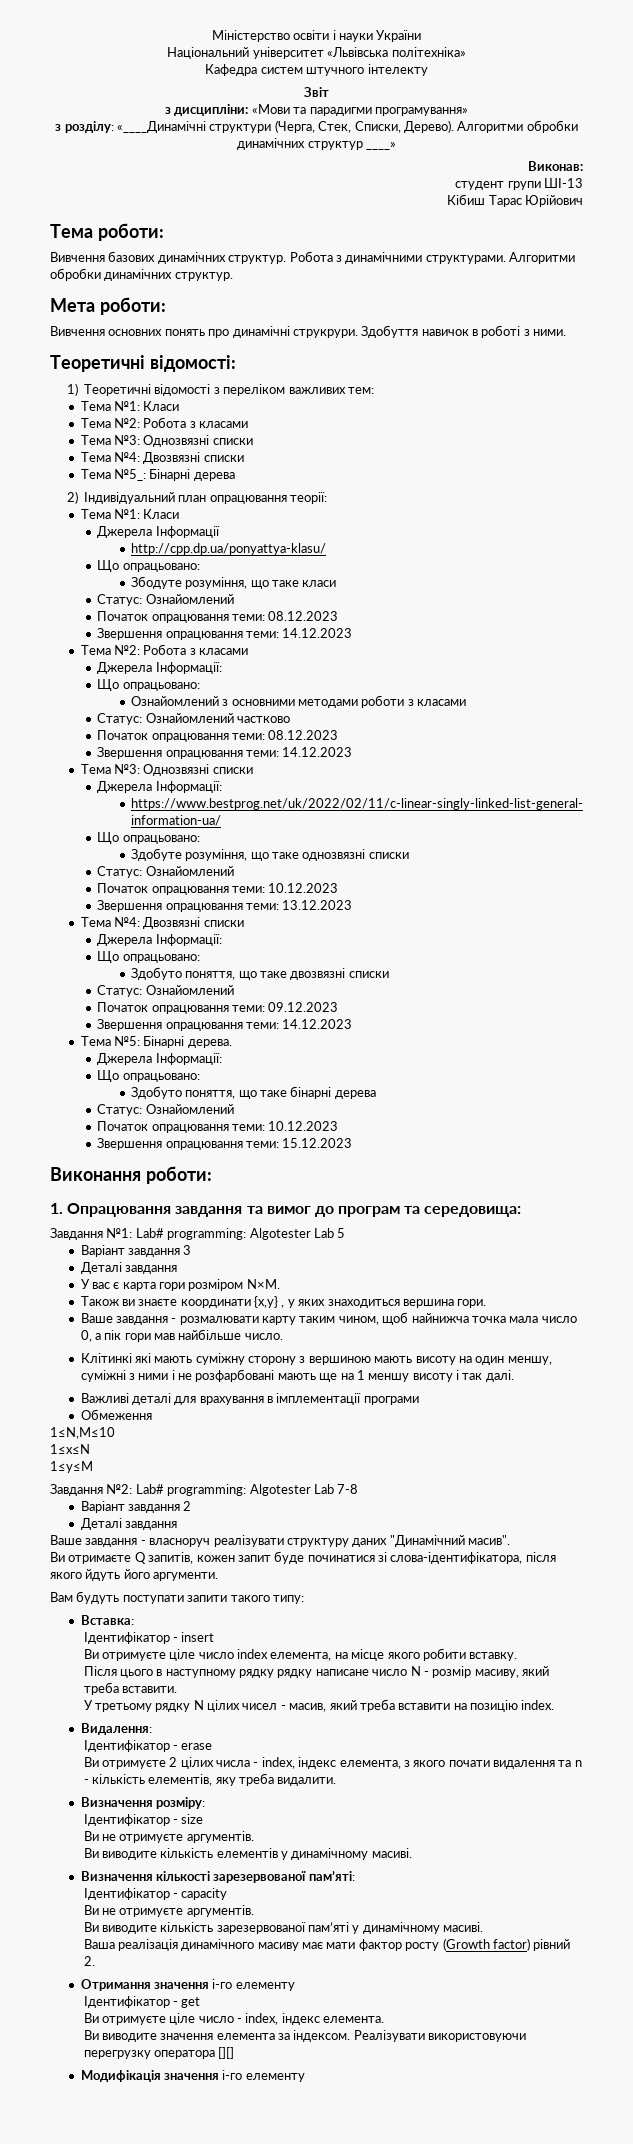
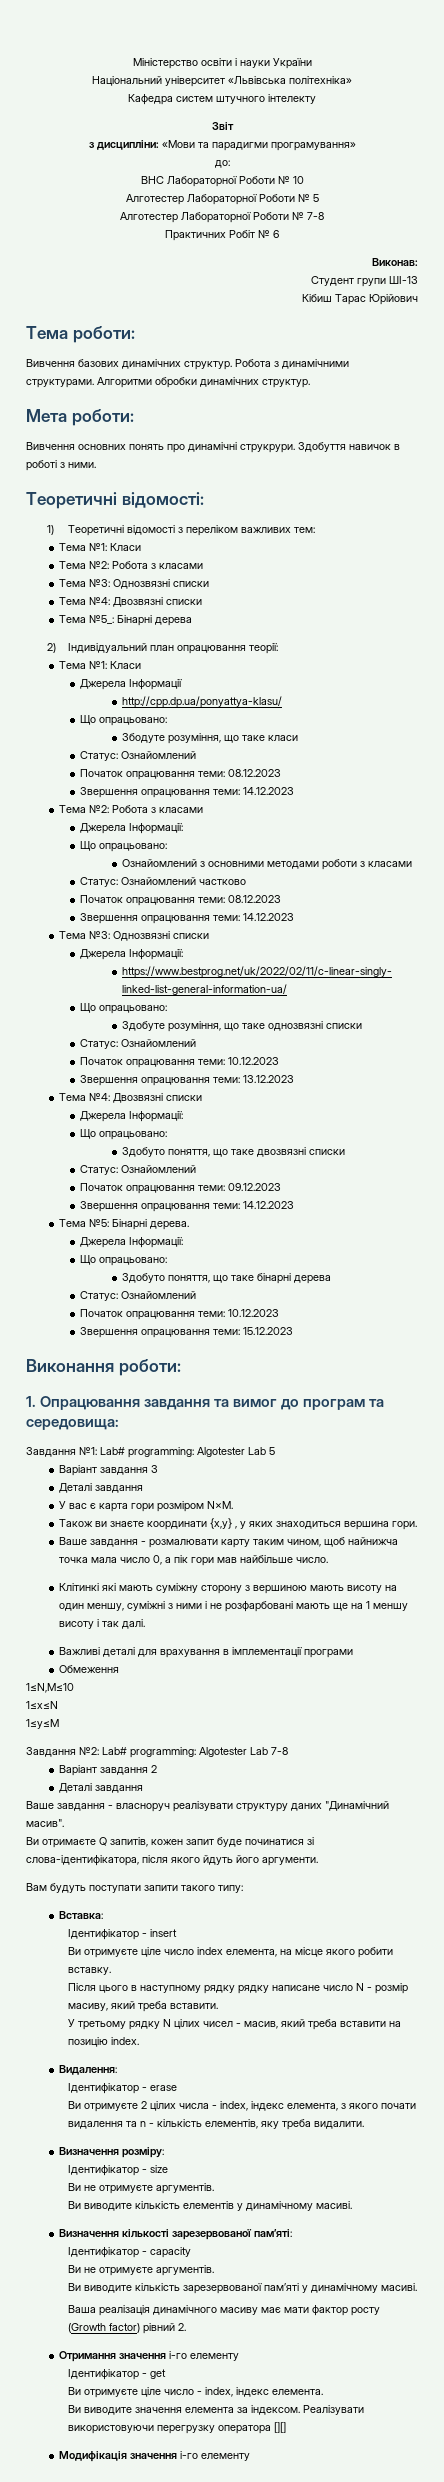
[55,120,578,133] [237,138,396,150] з розділу: «____Динамічні структури (Черга, Стек, Списки, Дерево). Алгоритми обробки динамічних структур ____» -> [214,160,230,168] [140,176,304,187] [125,194,319,205] [120,212,324,223] [165,230,279,241] до: // ВНС Лабораторної Роботи № 10 // Алготестер Лабораторної Роботи № 5 // Алготестер Лабораторної Роботи № 7-8 // Практичних Робіт № 6
[455,181,505,190] студент -> [311,276,354,286] Студент

